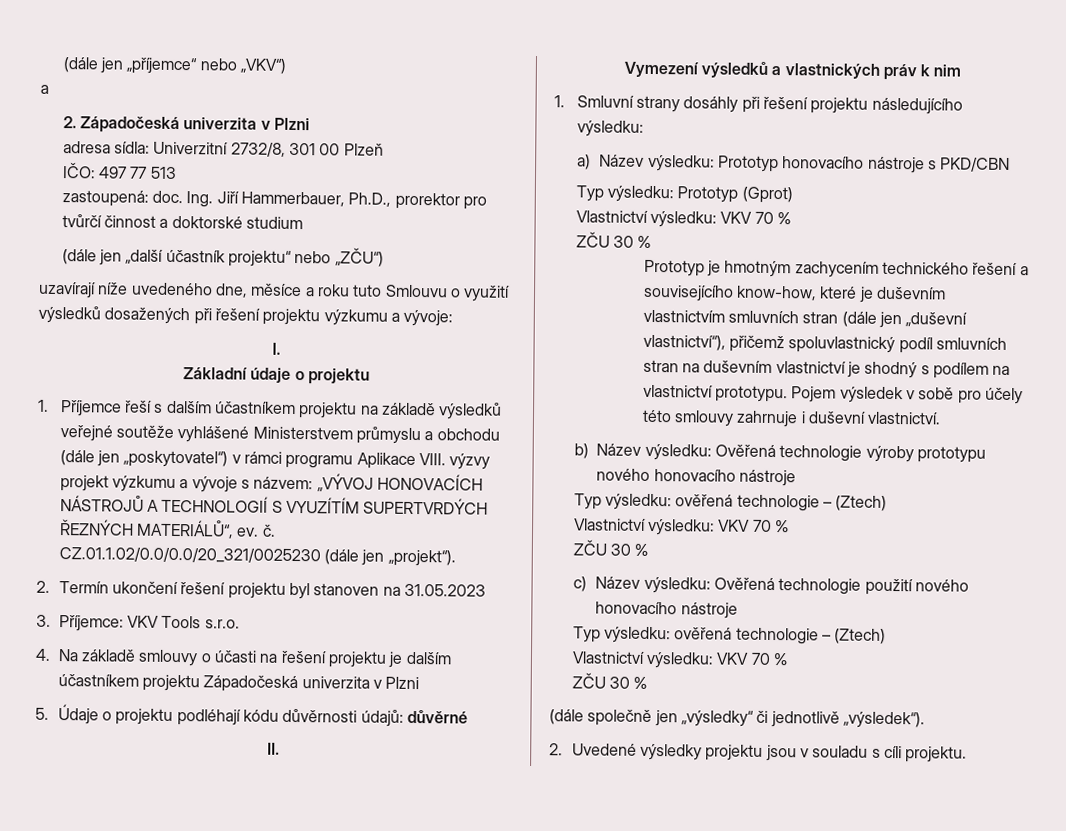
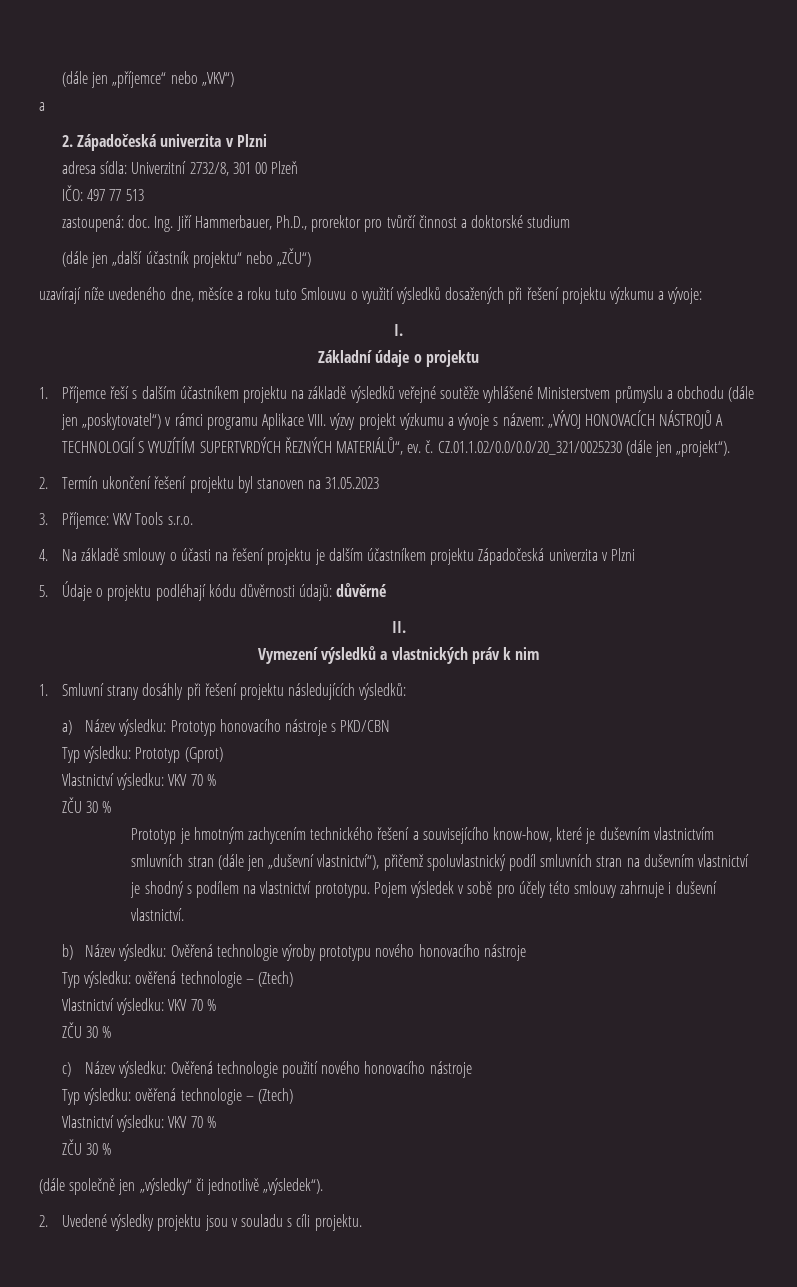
[871,97,963,115] [576,120,644,137] následujícího výsledku: -> [288,683,407,700] následujících výsledků:

